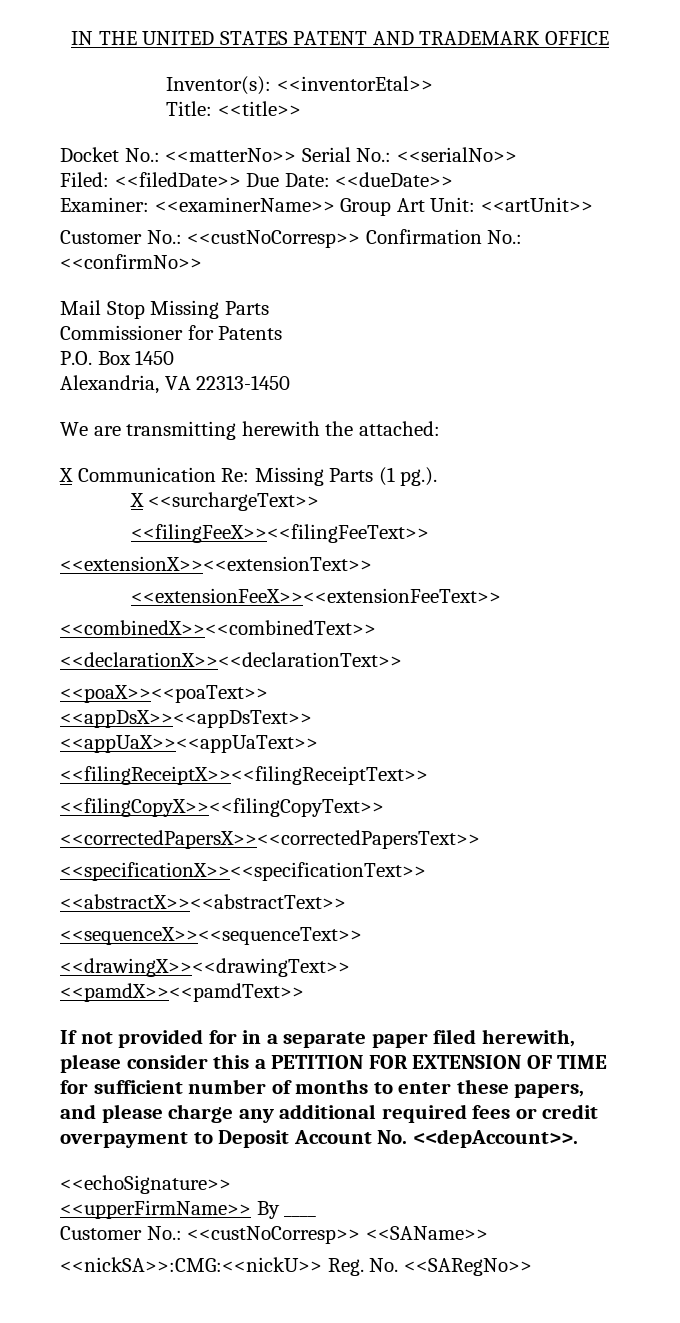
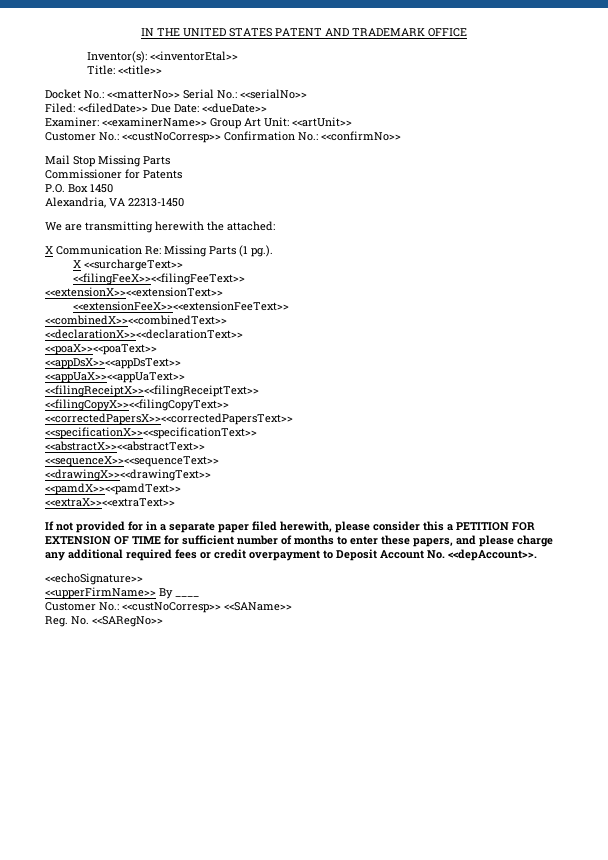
(304, 992) none -> [45,498,175,507] // <<extraX>><<extraText>>
[60,1257,322,1272] <<nickSA>>:CMG:<<nickU>> -> (292, 606) none

